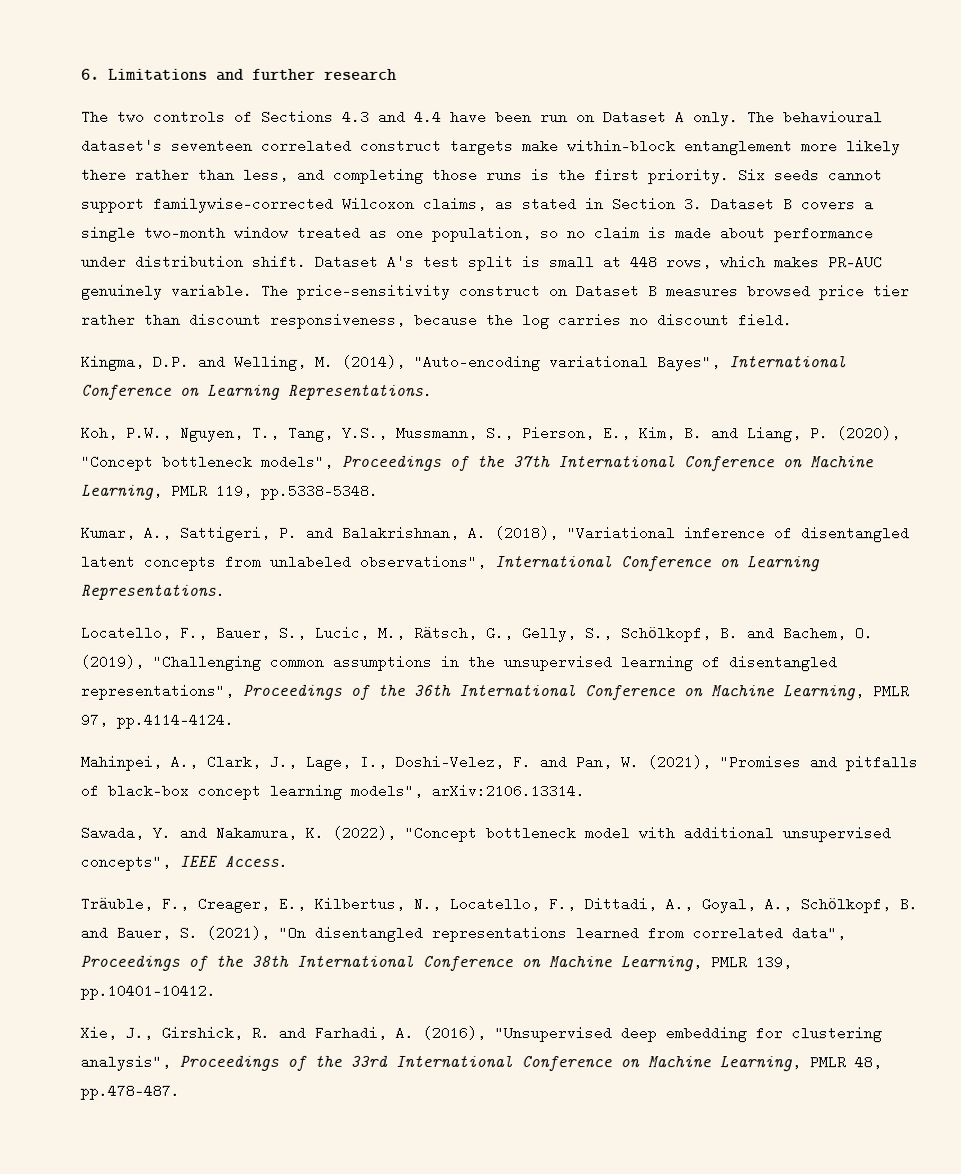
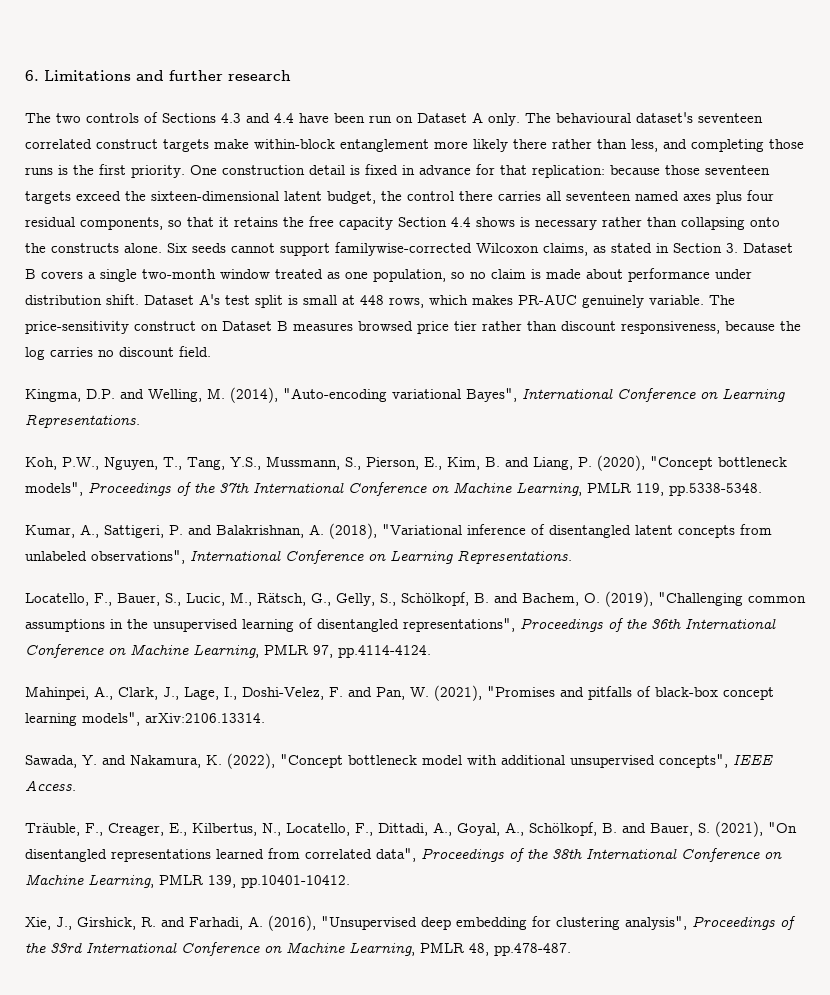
(730, 176) none -> [190,164,770,178] [25,190,774,204] [25,216,780,230] [25,243,162,253] One construction detail is fixed in advance for that replication: because those seventeen targets exceed the sixteen-dimensional latent budget, the control there carries all seventeen named axes plus four residual components, so that it retains the free capacity Section 4.4 shows is necessary rather than collapsing onto the constructs alone.

